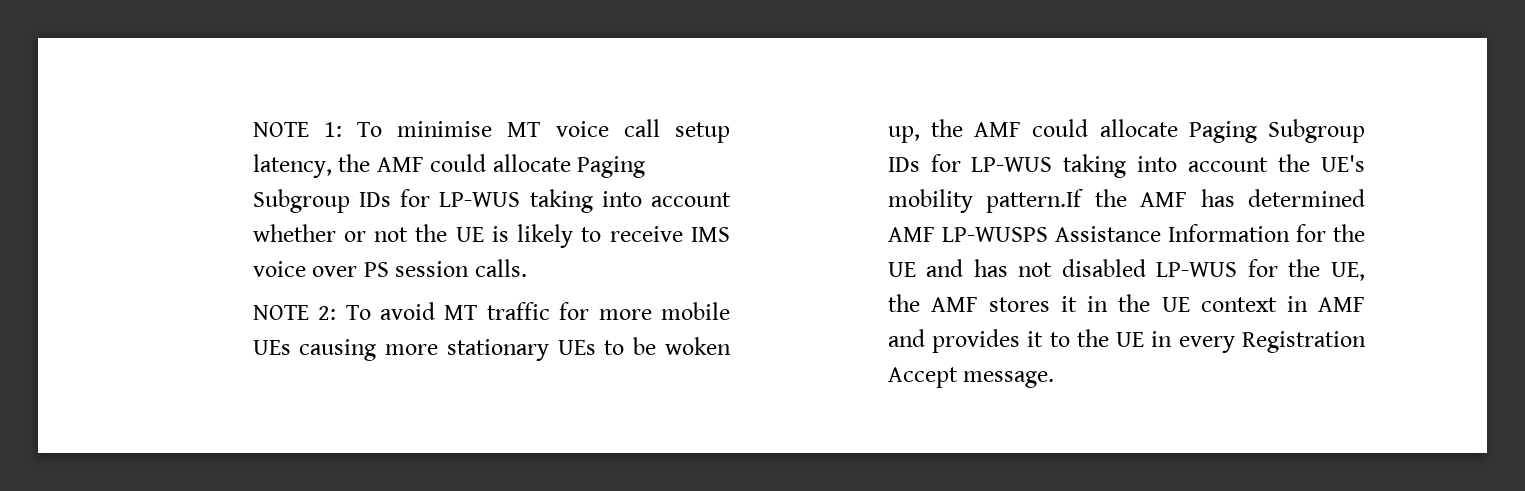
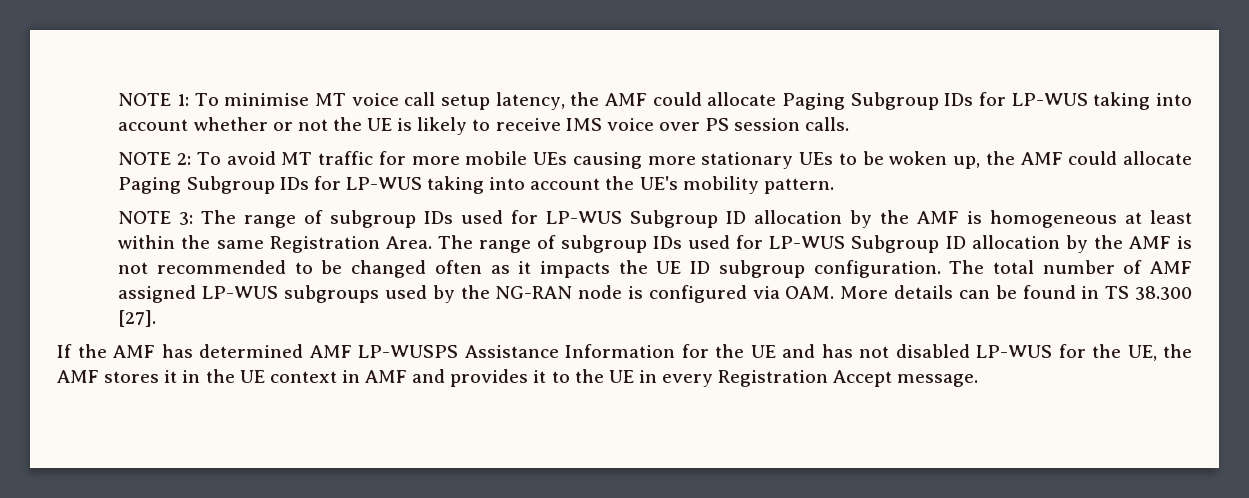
[986,189,1084,213] pattern.If -> [763,178,834,194] [118,210,1192,228] [118,235,1192,253] [118,260,1192,278] [118,285,1192,303] [118,310,157,327] [57,344,72,358] pattern. // NOTE 3: The range of subgroup IDs used for LP-WUS Subgroup ID allocation by the AMF is homogeneous at least within the same Registration Area. The range of subgroup IDs used for LP-WUS Subgroup ID allocation by the AMF is not recommended to be changed often as it impacts the UE ID subgroup configuration. The total number of AMF assigned LP-WUS subgroups used by the NG-RAN node is configured via OAM. More details can be found in TS 38.300 [27]. // If

